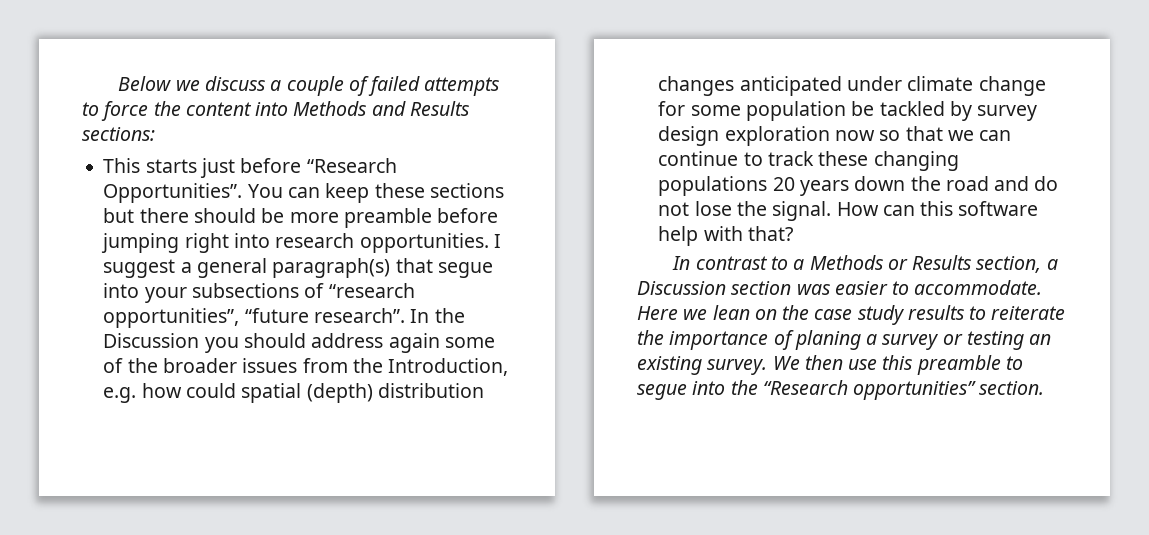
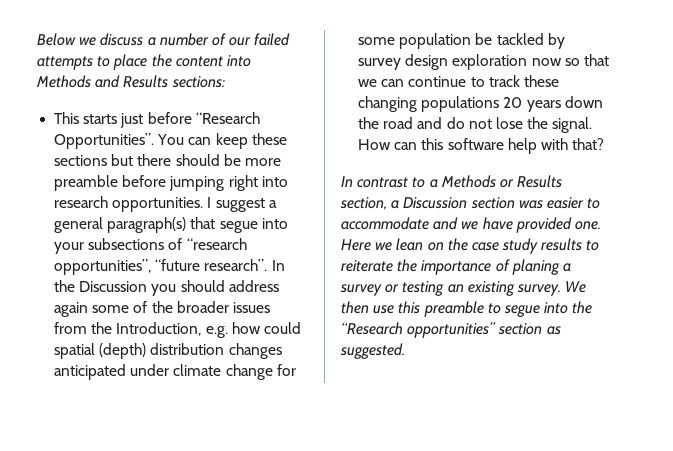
[286,76,369,96] couple of -> [159,33,252,46] number of our
[101,101,149,121] force -> [113,54,148,70] place
[914,280,1043,295] accommodate. -> [341,217,601,233] accommodate and we have provided one.
[979,381,1045,395] section. -> [498,323,561,335] [340,343,405,359] section as suggested.

